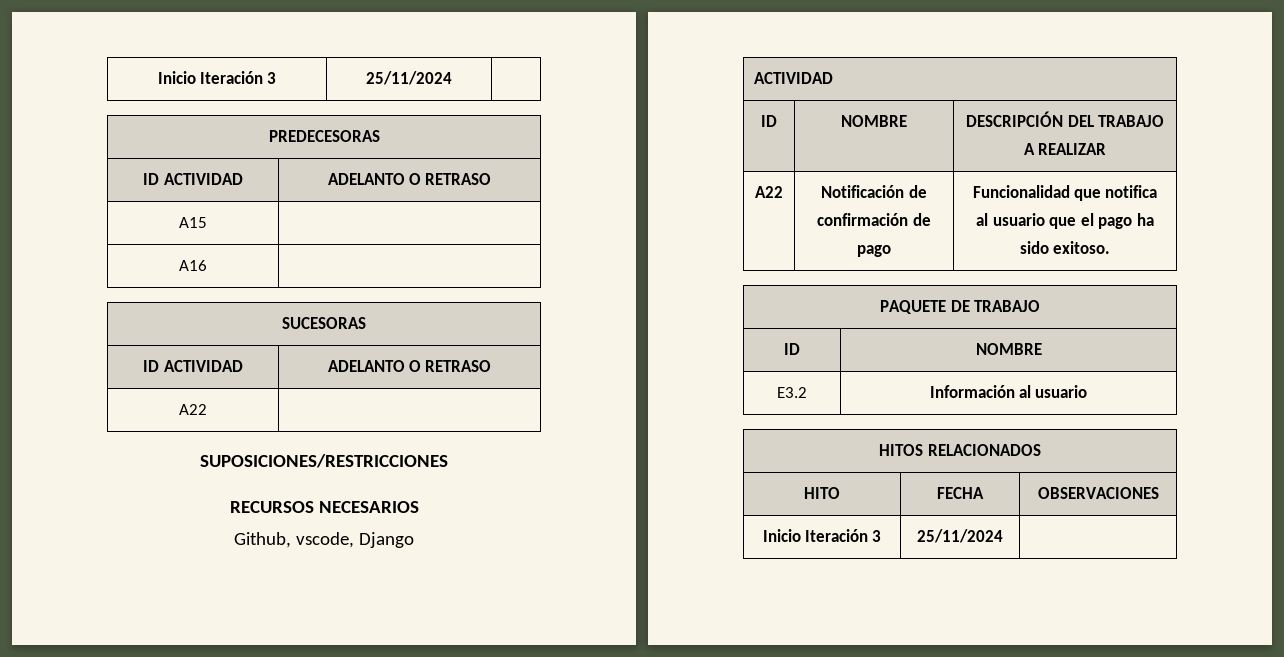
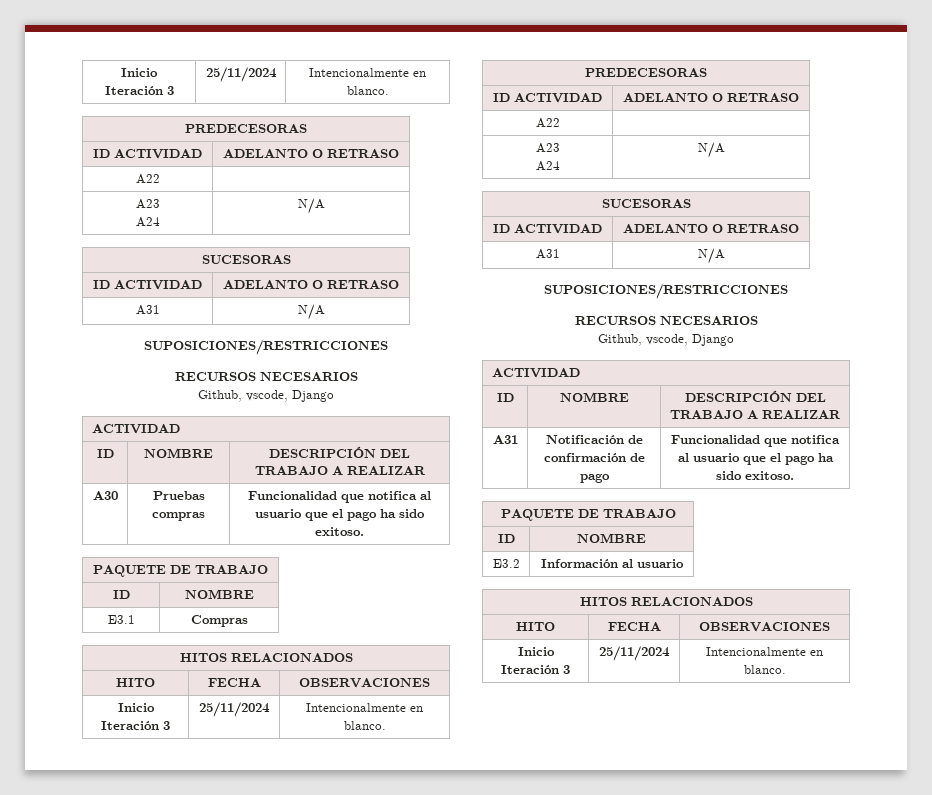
[157,71,277,84] [366,71,452,85] [268,130,380,142] [143,173,243,185] [327,173,492,185] [179,217,207,228] [179,260,207,271] [282,317,366,329] [143,360,243,372] [327,360,492,372] [179,404,207,415] Inicio Iteración 3 | 25/11/2024 | // PREDECESORAS // ID ACTIVIDAD | ADELANTO O RETRASO // A15 | // A16 | // SUCESORAS // ID ACTIVIDAD | ADELANTO O RETRASO // A22 | -> [121,68,158,77] [104,86,174,95] [205,67,277,82] [309,68,426,77] [346,86,389,95] [185,124,307,133] [93,149,202,159] [223,149,399,158] [135,174,160,184] [135,199,160,209] [135,217,160,227] [297,198,325,214] [201,255,291,264] [93,280,202,290] [223,280,399,289] [135,305,160,315] [297,304,325,320] Inicio Iteración 3 | 25/11/2024 | Intencionalmente en blanco. // PREDECESORAS // ID ACTIVIDAD | ADELANTO O RETRASO // A22 | // A23 // A24 | N/A // SUCESORAS // ID ACTIVIDAD | ADELANTO O RETRASO // A31 | N/A
[755,186,783,198] A22 -> [92,491,118,500] [152,491,205,500] [152,512,205,521] [248,491,431,503] [255,509,425,521] [315,527,364,536] [93,565,268,577] [112,590,130,599] [184,589,254,599] [107,615,135,624] [190,615,248,627] [179,653,353,662] [116,678,155,687] [207,678,261,687] [299,678,430,688] [117,703,155,712] [101,721,170,730] [199,702,270,717] [306,703,423,712] [343,721,386,730] [585,68,707,77] [493,93,602,103] [623,93,799,102] [535,118,560,128] [535,143,560,153] [535,161,560,171] [697,142,725,158] [601,199,691,208] [493,224,602,234] [623,224,799,233] [535,249,560,259] [697,248,725,264] [544,284,788,299] [574,316,758,325] [598,334,734,346] [491,368,580,378] [496,393,514,402] [559,392,629,402] [684,390,826,402] [670,410,841,419] [492,435,518,444] A30 | Pruebas compras | Funcionalidad que notifica al usuario que el pago ha sido exitoso. // PAQUETE DE TRABAJO // ID | NOMBRE // E3.1 | Compras // HITOS RELACIONADOS // HITO | FECHA | OBSERVACIONES // Inicio Iteración 3 | 25/11/2024 | Intencionalmente en blanco. // PREDECESORAS // ID ACTIVIDAD | ADELANTO O RETRASO // A22 | // A23 // A24 | N/A // SUCESORAS // ID ACTIVIDAD | ADELANTO O RETRASO // A31 | N/A // SUPOSICIONES/RESTRICCIONES // RECURSOS NECESARIOS // Github, vscode, Django // ACTIVIDAD // ID | NOMBRE | DESCRIPCIÓN DEL TRABAJO A REALIZAR // A31
(1003, 536) none -> [706,647,823,656] [743,665,786,674] Intencionalmente en blanco.

